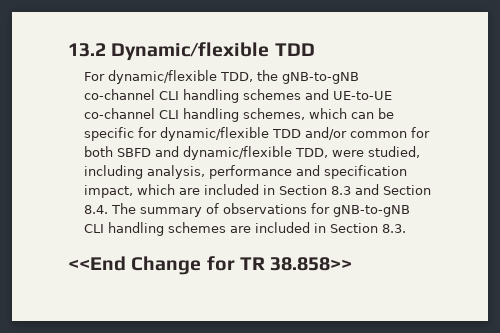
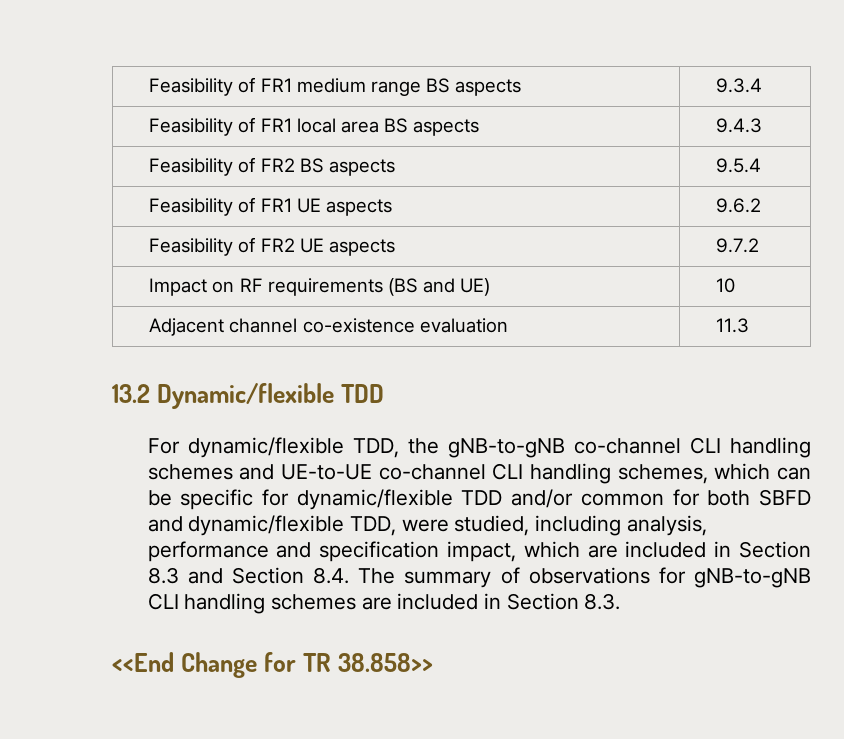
(68, 50) none -> [149,77,522,96] [716,78,763,93] [149,117,480,136] [716,118,763,133] [149,157,395,176] [716,158,762,173] [149,197,392,216] [716,198,762,213] [149,237,395,256] [716,238,760,253] [149,278,491,296] [716,278,736,293] [149,318,508,336] [716,318,750,333] Feasibility of FR1 medium range BS aspects | 9.3.4 // Feasibility of FR1 local area BS aspects | 9.4.3 // Feasibility of FR2 BS aspects | 9.5.4 // Feasibility of FR1 UE aspects | 9.6.2 // Feasibility of FR2 UE aspects | 9.7.2 // Impact on RF requirements (BS and UE) | 10 // Adjacent channel co-existence evaluation | 11.3 //

